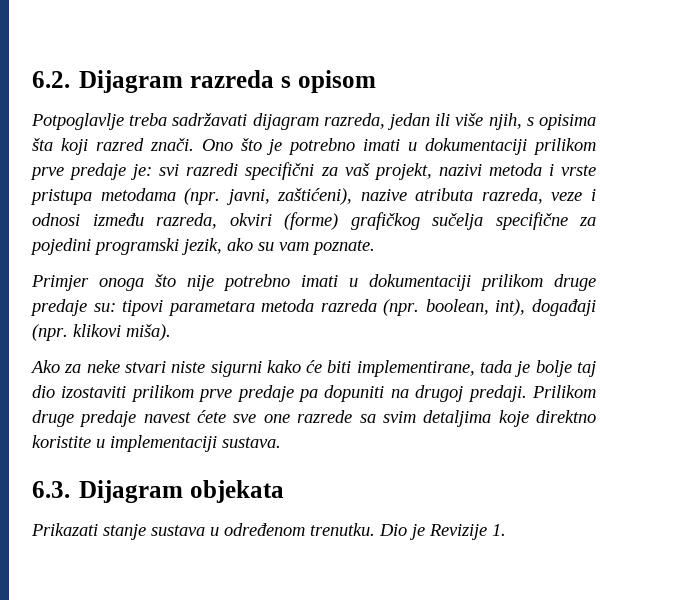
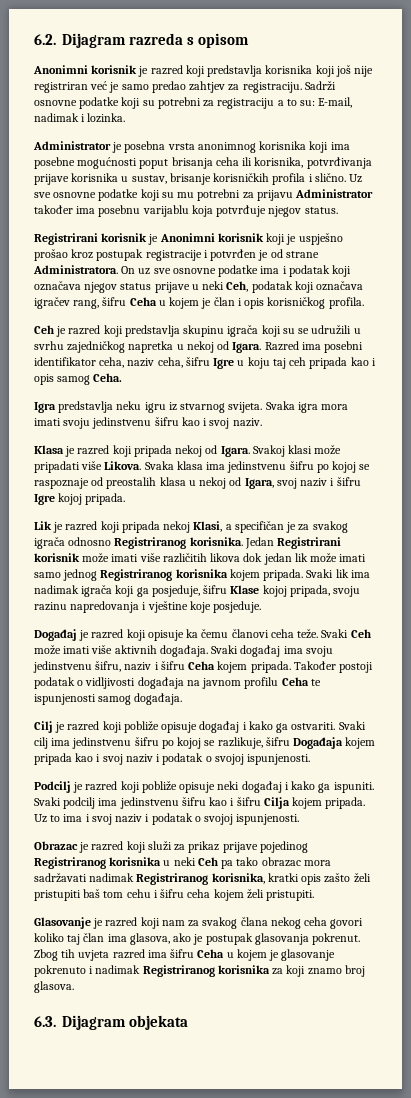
[31,113,596,130] [32,138,597,155] [30,162,596,180] [30,188,596,205] [32,212,596,230] [30,238,375,255] [31,274,596,291] [30,299,596,316] [32,324,171,341] [30,360,597,377] [32,385,596,402] [32,410,597,427] [32,435,281,452] [32,480,284,503] [31,523,506,540] Potpoglavlje treba sadržavati dijagram razreda, jedan ili više njih, s opisima šta koji razred znači. Ono što je potrebno imati u dokumentaciji prilikom prve predaje je: svi razredi specifični za vaš projekt, nazivi metoda i vrste pristupa metodama (npr. javni, zaštićeni), nazive atributa razreda, veze i odnosi između razreda, okviri (forme) grafičkog sučelja specifične za pojedini programski jezik, ako su vam poznate. // Primjer onoga što nije potrebno imati u dokumentaciji prilikom druge predaje su: tipovi parametara metoda razreda (npr. boolean, int), događaji (npr. klikovi miša). // Ako za neke stvari niste sigurni kako će biti implementirane, tada je bolje taj dio izostaviti prilikom prve predaje pa dopuniti na drugoj predaji. Prilikom druge predaje navest ćete sve one razrede sa svim detaljima koje direktno koristite u implementaciji sustava. // 6.3. Dijagram objekata // Prikazati stanje sustava u određenom trenutku. Dio je Revizije 1. -> [33,65,374,77] [34,81,336,93] [34,97,353,109] [34,113,126,123] [33,141,350,153] [34,157,372,169] [34,173,363,185] [34,189,374,201] [34,205,338,217] [34,233,343,245] [34,249,319,261] [33,265,352,277] [34,281,364,293] [34,297,364,309] [34,325,361,337] [34,341,364,353] [34,357,376,369] [34,373,123,385] [34,401,349,413] [34,417,262,429] [34,445,342,457] [34,461,371,473] [34,477,361,489] [34,493,126,505] [34,521,348,533] [34,537,342,549] [34,553,367,565] [34,569,370,581] [34,585,361,597] [34,601,262,613] [34,629,371,641] [34,645,333,657] [33,661,374,673] [34,677,321,689] [34,693,183,705] [34,721,366,733] [34,737,376,749] [34,753,311,765] [34,781,374,793] [34,797,366,809] [34,813,300,825] [34,841,308,853] [34,857,331,869] [34,873,371,885] [34,889,315,901] [34,917,364,929] [34,933,361,945] [34,949,336,961] [34,965,365,977] [34,981,74,993] [34,1015,189,1030] Anonimni korisnik je razred koji predstavlja korisnika koji još nije registriran već je samo predao zahtjev za registraciju. Sadrži osnovne podatke koji su potrebni za registraciju a to su: E-mail, nadimak i lozinka. // Administrator je posebna vrsta anonimnog korisnika koji ima posebne mogućnosti poput brisanja ceha ili korisnika, potvrđivanja prijave korisnika u sustav, brisanje korisničkih profila i slično. Uz sve osnovne podatke koji su mu potrebni za prijavu Administrator također ima posebnu varijablu koja potvrđuje njegov status. // Registrirani korisnik je Anonimni korisnik koji je uspješno prošao kroz postupak registracije i potvrđen je od strane Administratora. On uz sve osnovne podatke ima i podatak koji označava njegov status prijave u neki Ceh, podatak koji označava igračev rang, šifru Ceha u kojem je član i opis korisničkog profila. // Ceh je razred koji predstavlja skupinu igrača koji su se udružili u svrhu zajedničkog napretka u nekoj od Igara. Razred ima posebni identifikator ceha, naziv ceha, šifru Igre u koju taj ceh pripada kao i opis samog Ceha. // Igra predstavlja neku igru iz stvarnog svijeta. Svaka igra mora imati svoju jedinstvenu šifru kao i svoj naziv. // Klasa je razred koji pripada nekoj od Igara. Svakoj klasi može pripadati više Likova. Svaka klasa ima jedinstvenu šifru po kojoj se raspoznaje od preostalih klasa u nekoj od Igara, svoj naziv i šifru Igre kojoj pripada. // Lik je razred koji pripada nekoj Klasi, a specifičan je za svakog igrača odnosno Registriranog korisnika. Jedan Registrirani korisnik može imati više različitih likova dok jedan lik može imati samo jednog Registriranog korisnika kojem pripada. Svaki lik ima nadimak igrača koji ga posjeduje, šifru Klase kojoj pripada, svoju razinu napredovanja i vještine koje posjeduje. // Događaj je razred koji opisuje ka čemu članovi ceha teže. Svaki Ceh može imati više aktivnih događaja. Svaki događaj ima svoju jedinstvenu šifru, naziv i šifru Ceha kojem pripada. Također postoji podatak o vidljivosti događaja na javnom profilu Ceha te ispunjenosti samog događaja. // Cilj je razred koji pobliže opisuje događaj i kako ga ostvariti. Svaki cilj ima jedinstvenu šifru po kojoj se razlikuje, šifru Događaja kojem pripada kao i svoj naziv i podatak o svojoj ispunjenosti. // Podcilj je razred koji pobliže opisuje neki događaj i kako ga ispuniti. Svaki podcilj ima jedinstvenu šifru kao i šifru Cilja kojem pripada. Uz to ima i svoj naziv i podatak o svojoj ispunjenosti. // Obrazac je razred koji služi za prikaz prijave pojedinog Registriranog korisnika u neki Ceh pa tako obrazac mora sadržavati nadimak Registriranog korisnika, kratki opis zašto želi pristupiti baš tom cehu i šifru ceha kojem želi pristupiti. // Glasovanje je razred koji nam za svakog člana nekog ceha govori koliko taj član ima glasova, ako je postupak glasovanja pokrenut. Zbog tih uvjeta razred ima šifru Ceha u kojem je glasovanje pokrenuto i nadimak Registriranog korisnika za koji znamo broj glasova. // 6.3. Dijagram objekata

